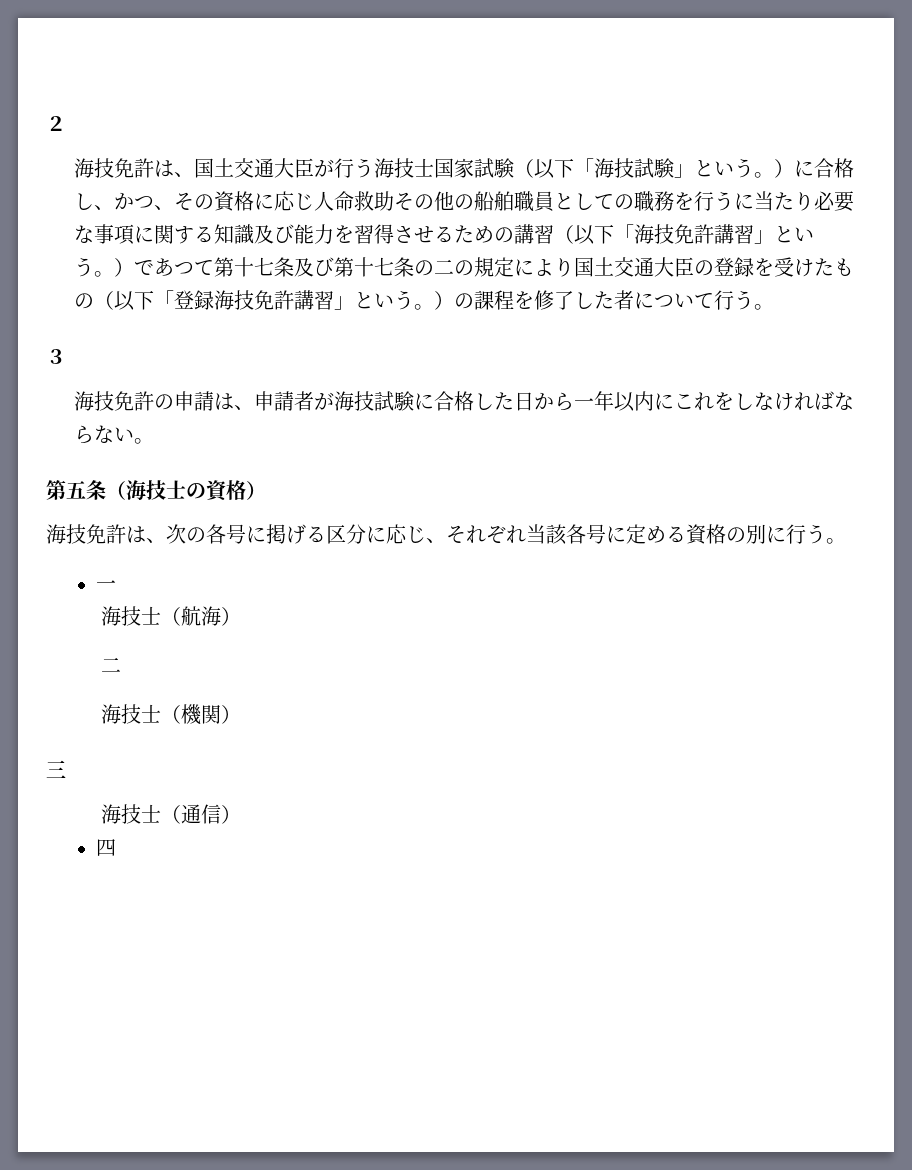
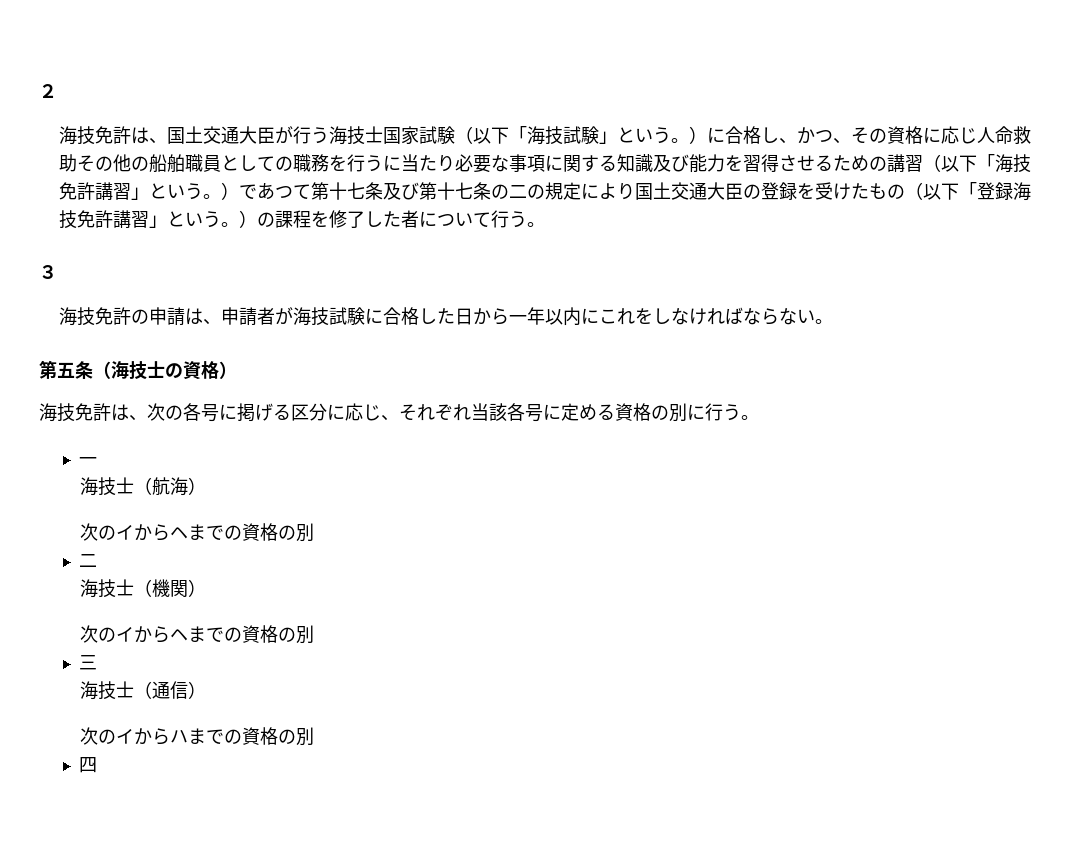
[101,657,122,673] [101,704,242,725] [46,760,66,778] [101,804,242,824] 二 // 海技士（機関） // 三 // 海技士（通信） -> [79,523,314,542] [79,554,98,567] [79,579,206,598] [79,625,314,644] [79,655,98,670] [79,681,206,700] [79,727,314,746] 次のイからヘまでの資格の別 // 二 // 海技士（機関） // 次のイからヘまでの資格の別 // 三 // 海技士（通信） // 次のイからハまでの資格の別

